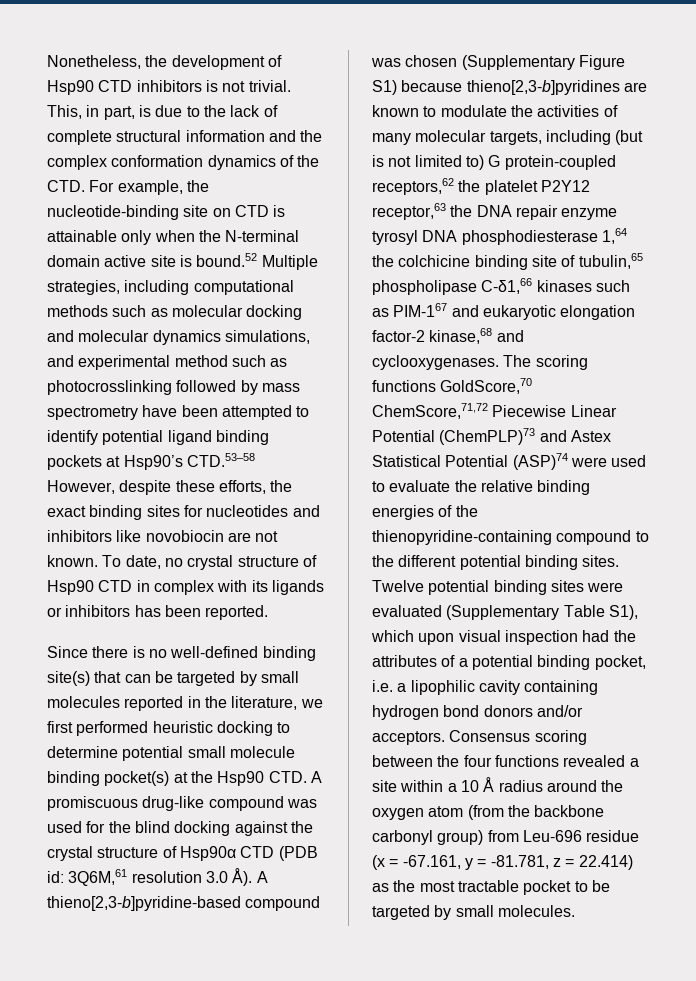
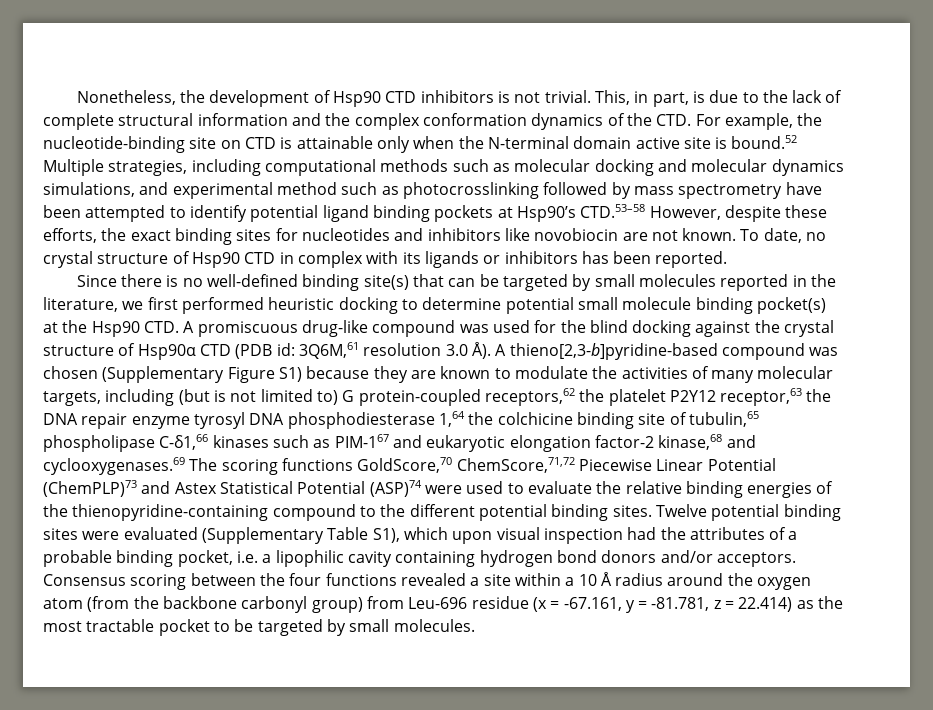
[466,80,620,95] thieno[2,3-b]pyridines -> [373,366,408,383] they
[372,355,499,370] cyclooxygenases. -> [43,457,185,475] cyclooxygenases.69
[471,655,533,670] potential -> [43,550,112,567] probable

